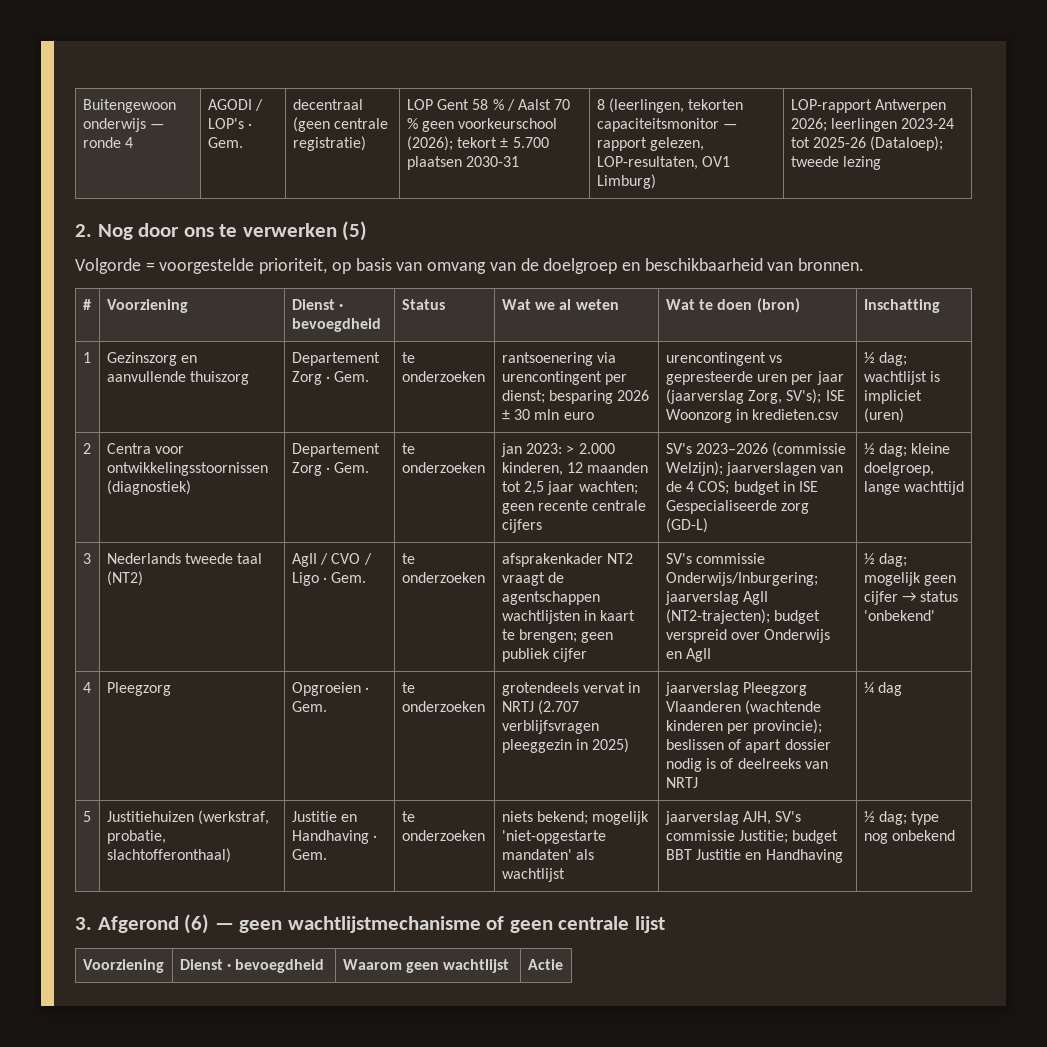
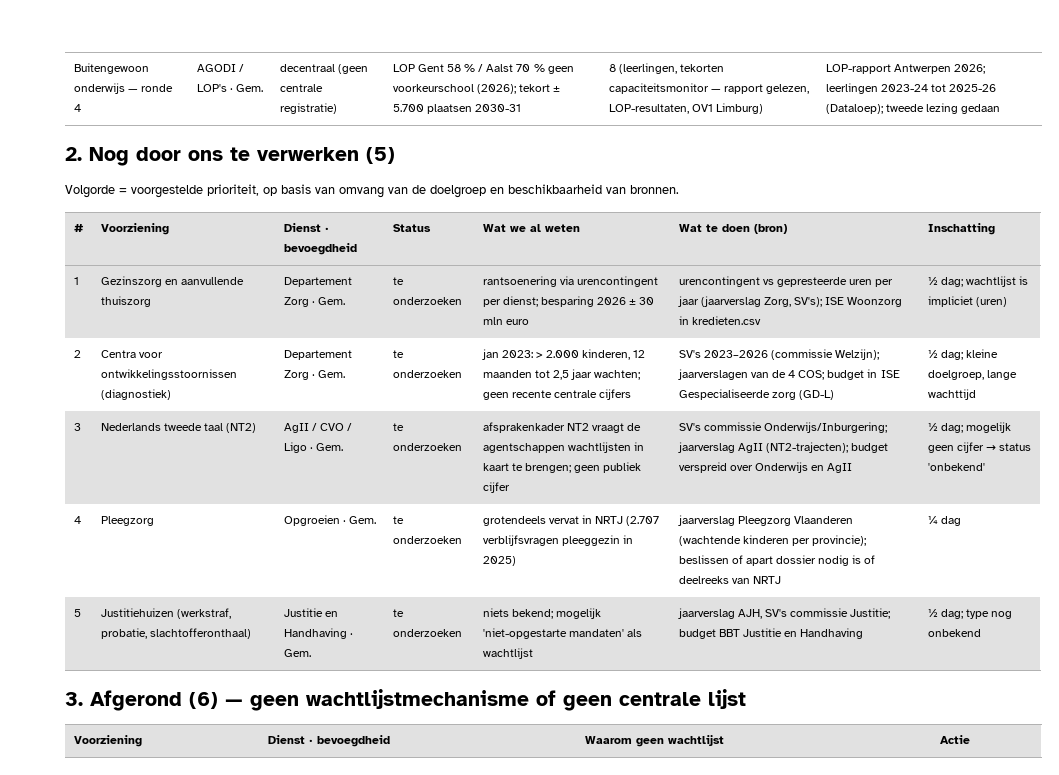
(881, 163) none -> [961,104,1001,114] gedaan

